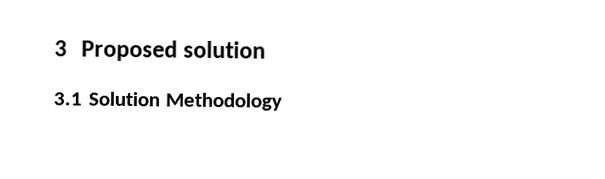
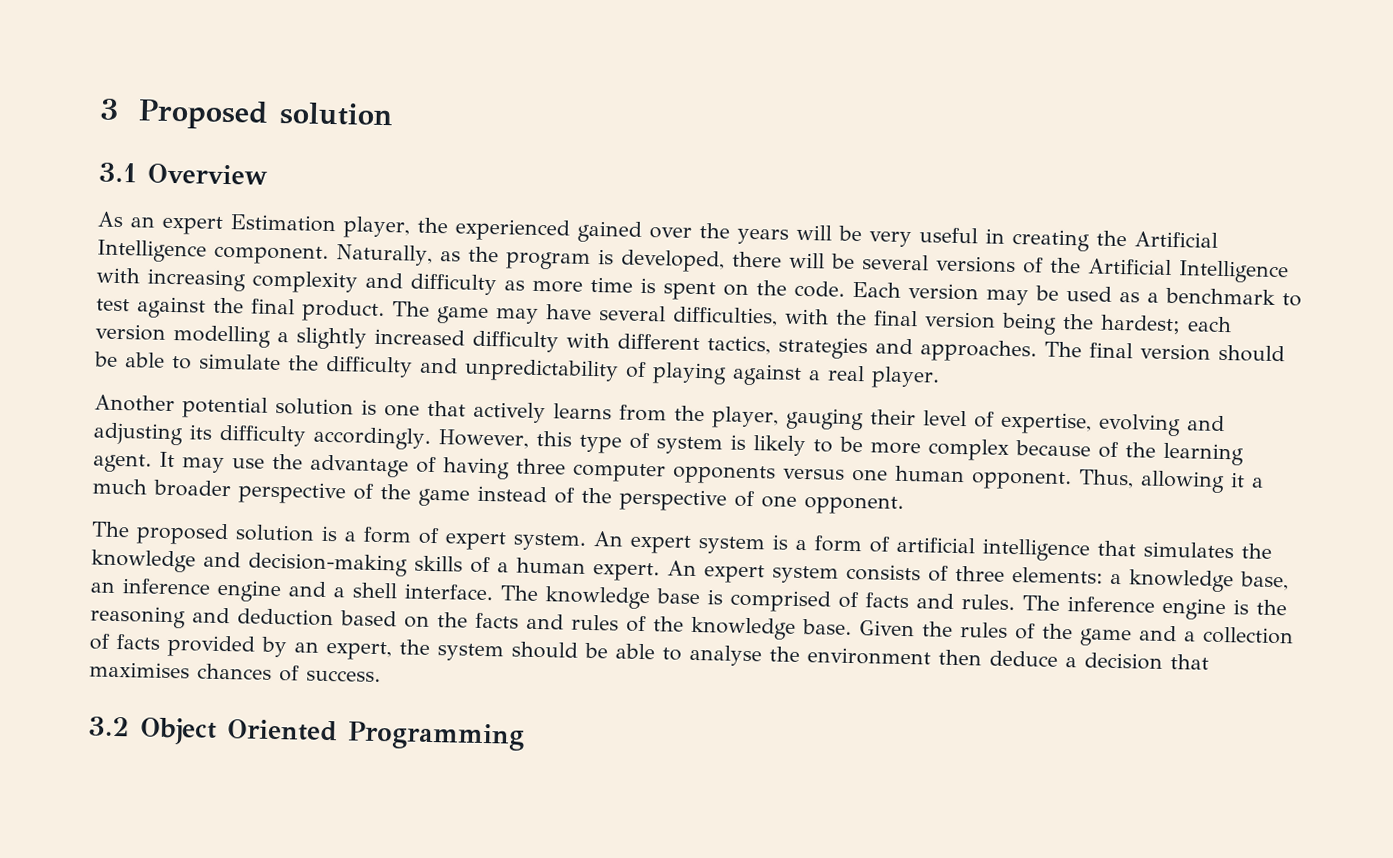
[88,91,282,111] Solution Methodology -> [146,163,268,185] [97,211,1218,252] [97,239,1289,284] [96,267,1302,307] [96,296,1232,335] [95,323,1285,363] [94,351,940,389] [94,394,1225,437] [93,422,1244,466] [93,451,1264,494] [92,478,904,515] [91,521,1272,562] [91,549,1289,593] [90,578,1287,621] [90,605,1294,647] [89,633,1209,670] [89,661,381,683] [88,716,525,751] Overview // As an expert Estimation player, the experienced gained over the years will be very useful in creating the Artificial Intelligence component. Naturally, as the program is developed, there will be several versions of the Artificial Intelligence with increasing complexity and difficulty as more time is spent on the code. Each version may be used as a benchmark to test against the final product. The game may have several difficulties, with the final version being the hardest; each version modelling a slightly increased difficulty with different tactics, strategies and approaches. The final version should be able to simulate the difficulty and unpredictability of playing against a real player. // Another potential solution is one that actively learns from the player, gauging their level of expertise, evolving and adjusting its difficulty accordingly. However, this type of system is likely to be more complex because of the learning agent. It may use the advantage of having three computer opponents versus one human opponent. Thus, allowing it a much broader perspective of the game instead of the perspective of one opponent. // The proposed solution is a form of expert system. An expert system is a form of artificial intelligence that simulates the knowledge and decision-making skills of a human expert. An expert system consists of three elements: a knowledge base, an inference engine and a shell interface. The knowledge base is comprised of facts and rules. The inference engine is the reasoning and deduction based on the facts and rules of the knowledge base. Given the rules of the game and a collection of facts provided by an expert, the system should be able to analyse the environment then deduce a decision that maximises chances of success. // 3.2 Object Oriented Programming

